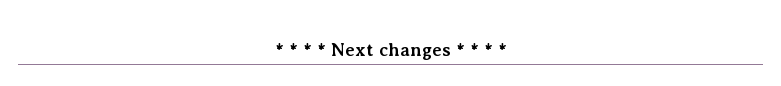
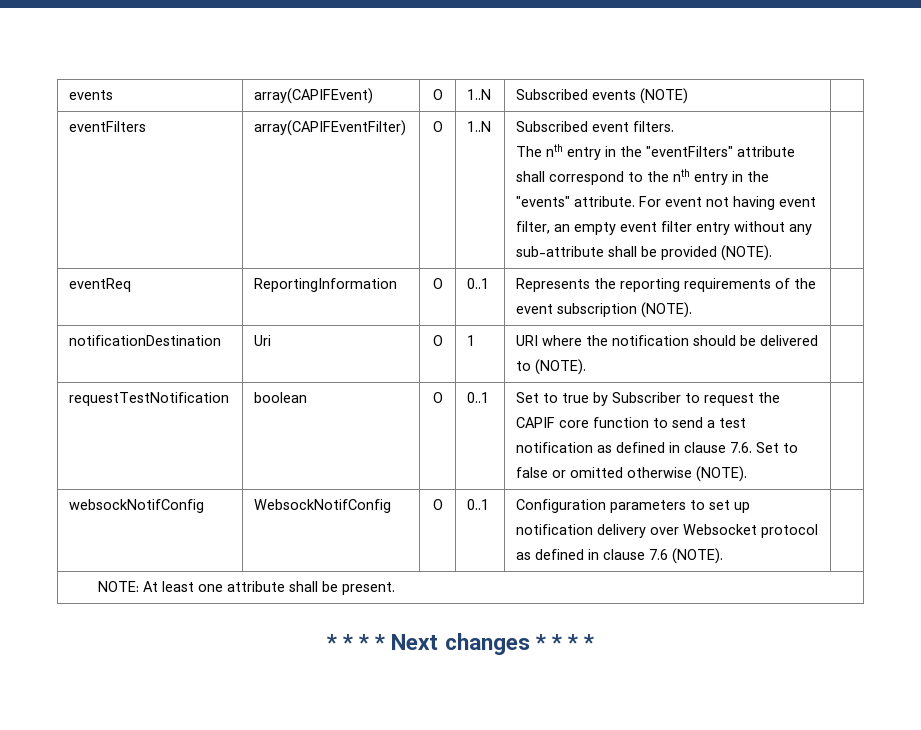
(274, 49) none -> [69,90,114,100] [254,88,374,104] [432,89,443,100] [467,89,492,100] [516,88,689,104] [69,121,147,132] [254,120,407,136] [432,121,443,132] [467,121,492,132] [516,121,675,132] [516,144,796,160] [516,169,770,185] [516,196,817,210] [516,221,813,235] [516,245,773,261] [69,278,132,292] [254,278,398,292] [432,278,443,289] [467,278,490,289] [516,278,817,292] [516,302,693,318] [69,335,222,346] [254,335,272,346] [432,335,443,346] [467,335,476,346] [516,335,819,346] [516,359,587,375] [69,392,230,406] [254,392,308,403] [432,392,443,403] [467,392,490,403] [516,392,781,406] [516,417,747,428] [516,442,799,453] [516,466,748,482] [69,499,205,513] [254,499,392,513] [432,499,443,510] [467,499,490,510] [516,499,751,513] [516,524,819,538] [516,548,724,564] [97,581,395,595] events | array(CAPIFEvent) | O | 1..N | Subscribed events (NOTE) | // eventFilters | array(CAPIFEventFilter) | O | 1..N | Subscribed event filters. // The nth entry in the "eventFilters" attribute shall correspond to the nth entry in the "events" attribute. For event not having event filter, an empty event filter entry without any sub-attribute shall be provided (NOTE). | // eventReq | ReportingInformation | O | 0..1 | Represents the reporting requirements of the event subscription (NOTE). | // notificationDestination | Uri | O | 1 | URI where the notification should be delivered to (NOTE). | // requestTestNotification | boolean | O | 0..1 | Set to true by Subscriber to request the CAPIF core function to send a test notification as defined in clause 7.6. Set to false or omitted otherwise (NOTE). | // websockNotifConfig | WebsockNotifConfig | O | 0..1 | Configuration parameters to set up notification delivery over Websocket protocol as defined in clause 7.6 (NOTE). | // NOTE: At least one attribute shall be present. //

